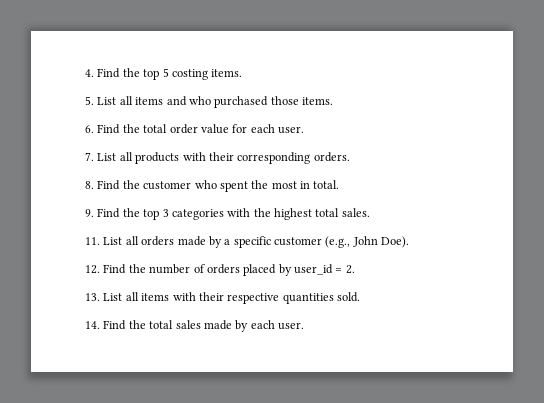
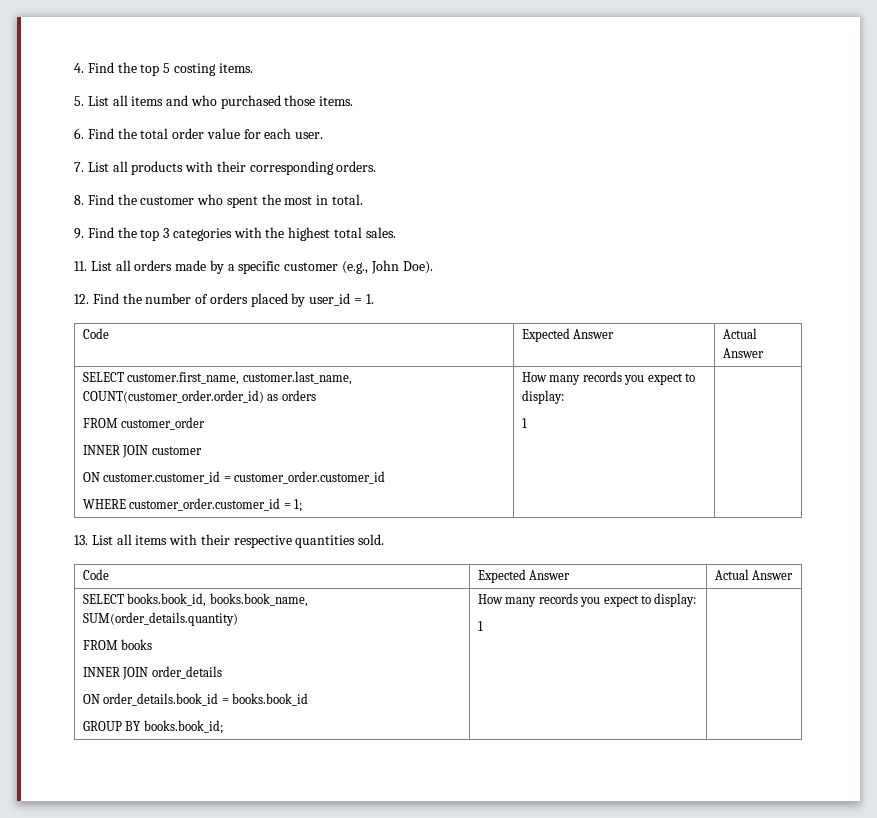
[345,265,355,274] 2. -> [365,294,374,304] [83,328,110,339] [522,328,615,342] [723,328,758,339] [723,348,765,358] [83,371,352,385] [83,390,316,403] [83,417,206,430] [83,445,202,458] [83,471,386,484] [83,498,303,512] [522,371,695,385] [522,390,565,404] [522,418,528,428] 1. // Code | Expected Answer | Actual Answer // SELECT customer.first_name, customer.last_name, COUNT(customer_order.order_id) as orders // FROM customer_order // INNER JOIN customer // ON customer.customer_id = customer_order.customer_id // WHERE customer_order.customer_id = 1; | How many records you expect to display: // 1 |
[85,320,304,332] // 14. Find the total sales made by each user. -> [83,569,110,580] [478,569,571,583] [715,569,794,580] [83,593,308,607] [83,612,239,626] [83,639,153,650] [83,666,222,680] [83,693,309,706] [83,720,223,734] [478,593,697,607] [478,621,484,631] // Code | Expected Answer | Actual Answer // SELECT books.book_id, books.book_name, SUM(order_details.quantity) // FROM books // INNER JOIN order_details // ON order_details.book_id = books.book_id // GROUP BY books.book_id; | How many records you expect to display: // 1 |

